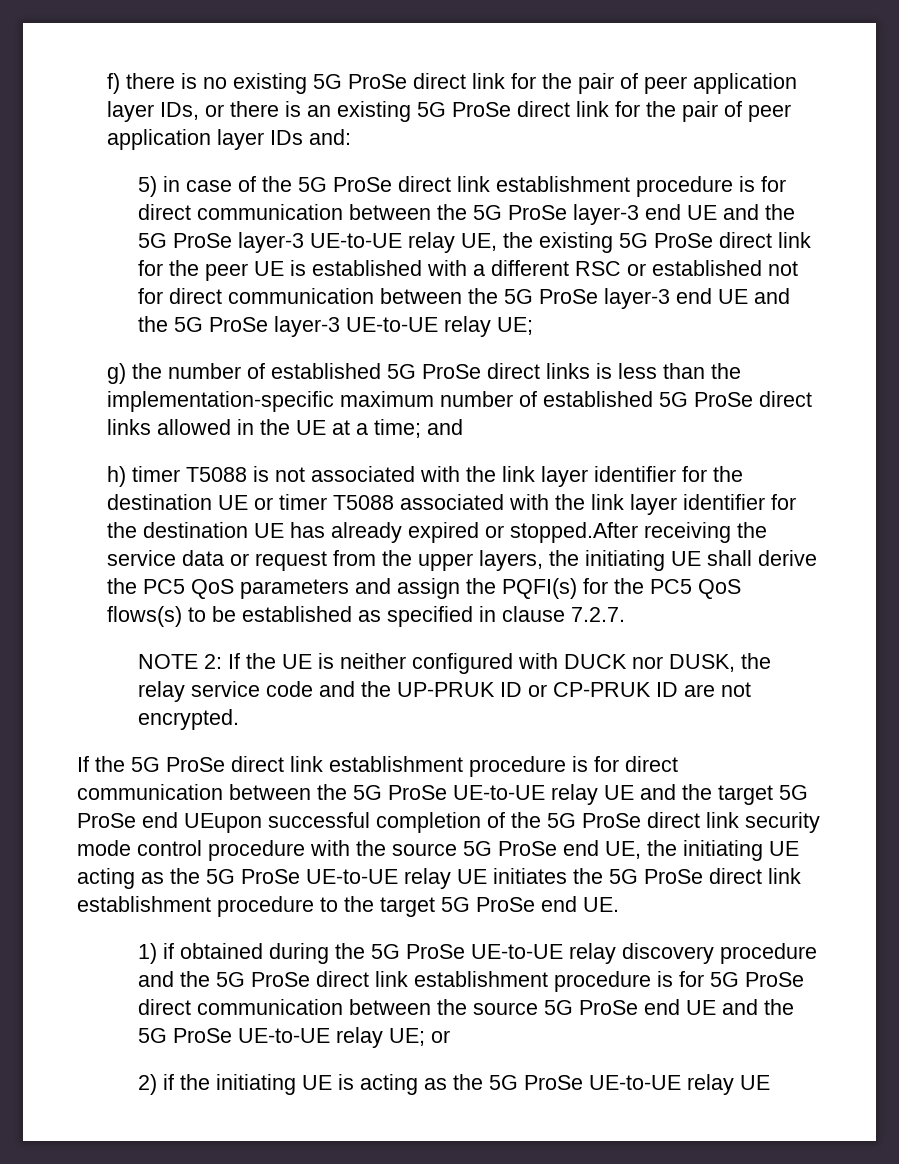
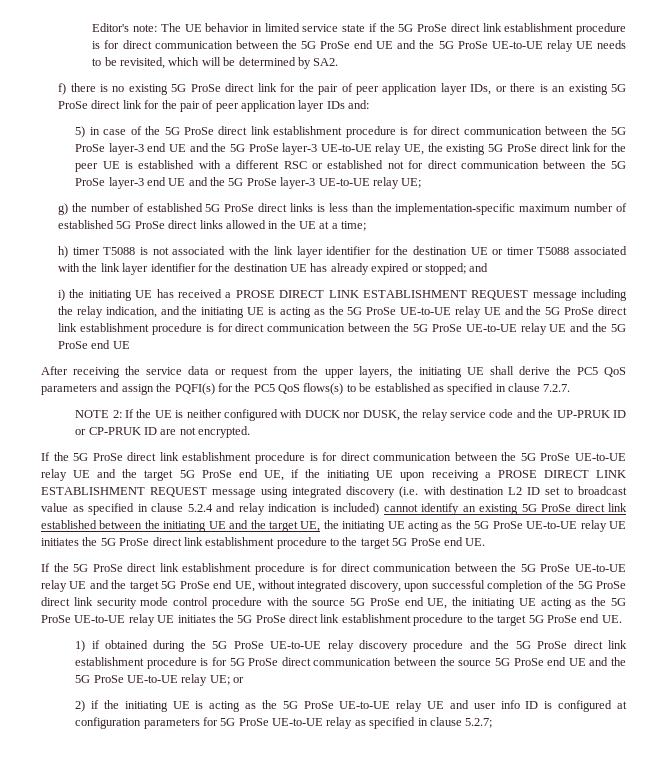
(107, 83) none -> [92,23,626,35] [92,40,626,52] [92,57,339,69] Editor's note: The UE behavior in limited service state if the 5G ProSe direct link establishment procedure is for direct communication between the 5G ProSe end UE and the 5G ProSe UE-to-UE relay UE needs to be revisited, which will be determined by SA2. //
[427,419,464,435] and -> (367, 226) none
[510,522,639,543] stopped.After -> [424,263,489,275] [58,289,628,301] [58,306,628,318] [58,323,627,335] [58,340,130,349] [41,366,68,375] stopped; and // i) the initiating UE has received a PROSE DIRECT LINK ESTABLISHMENT REQUEST message including the relay indication, and the initiating UE is acting as the 5G ProSe UE-to-UE relay UE and the 5G ProSe direct link establishment procedure is for direct communication between the 5G ProSe UE-to-UE relay UE and the 5G ProSe end UE // After
[184,813,262,833] UEupon -> [263,469,626,481] [41,486,628,498] [41,503,627,515] [41,520,627,532] [41,537,486,549] [41,563,626,575] [41,580,430,592] UE, if the initiating UE upon receiving a PROSE DIRECT LINK ESTABLISHMENT REQUEST message using integrated discovery (i.e. with destination L2 ID set to broadcast value as specified in clause 5.2.4 and relay indication is included) cannot identify an existing 5G ProSe direct link established between the initiating UE and the target UE, the initiating UE acting as the 5G ProSe UE-to-UE relay UE initiates the 5G ProSe direct link establishment procedure to the target 5G ProSe end UE. // If the 5G ProSe direct link establishment procedure is for direct communication between the 5G ProSe UE-to-UE relay UE and the target 5G ProSe end UE, without integrated discovery, upon
(770, 1082) none -> [449,700,627,712] [75,717,493,729] and user info ID is configured at configuration parameters for 5G ProSe UE-to-UE relay as specified in clause 5.2.7;

